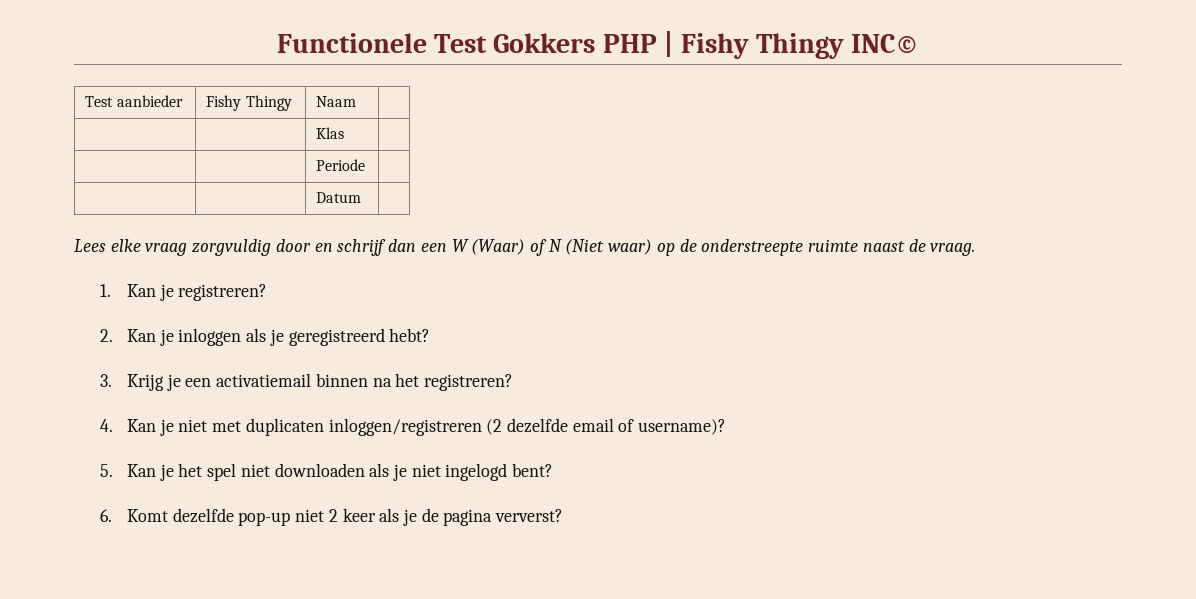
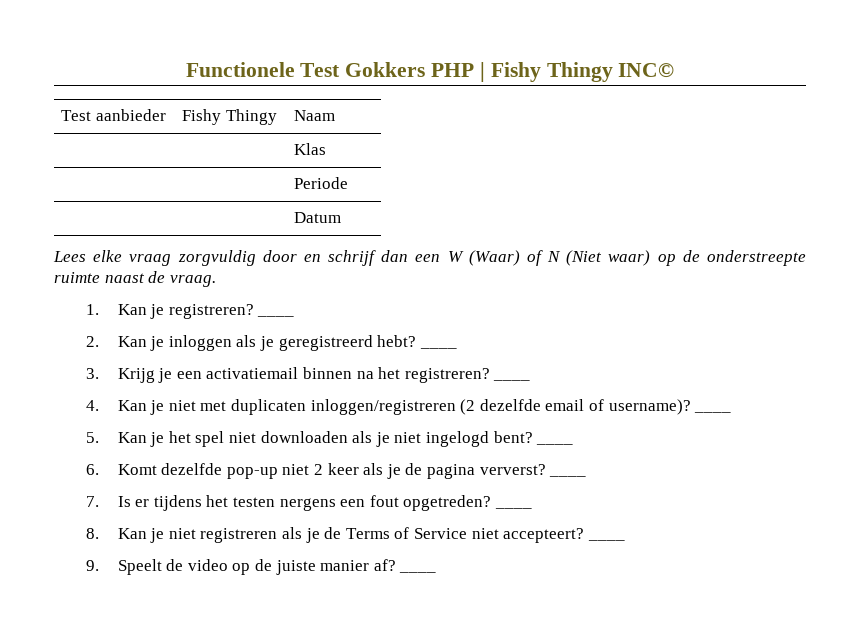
(268, 292) none -> [257,315,295,317] ____
(431, 335) none -> [419,347,457,349] ____
(513, 382) none -> [493,379,531,381] ____
(727, 427) none -> [694,411,732,413] ____
(554, 470) none -> [536,443,574,445] ____
(564, 515) none -> [549,475,587,477] [85,495,532,511] [85,527,625,543] [85,559,396,575] [399,571,437,573] ____ // 7. Is er tijdens het testen nergens een fout opgetreden? ____ // 8. Kan je niet registreren als je de Terms of Service niet accepteert? ____ // 9. Speelt de video op de juiste manier af? ____

